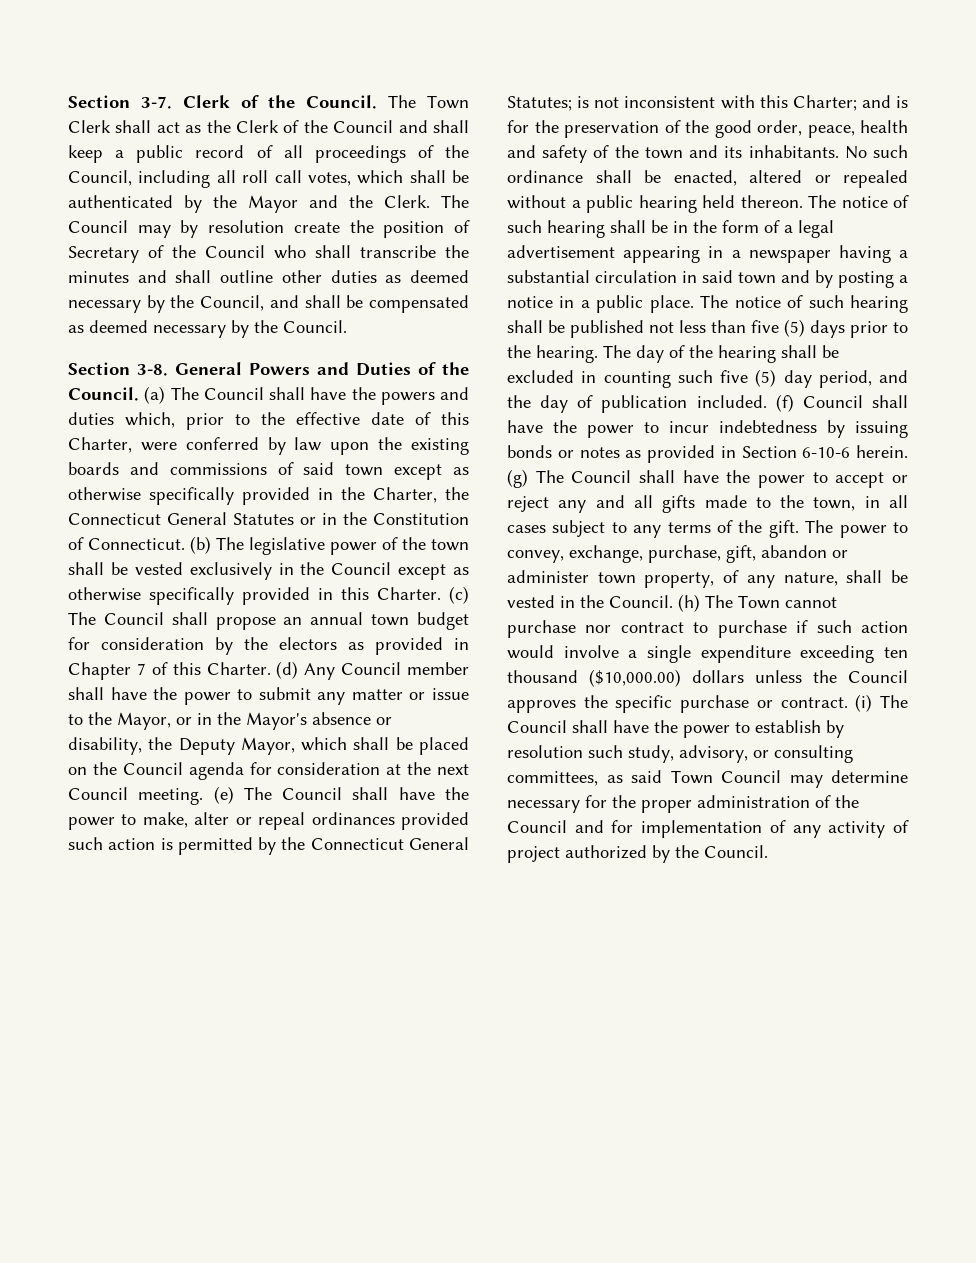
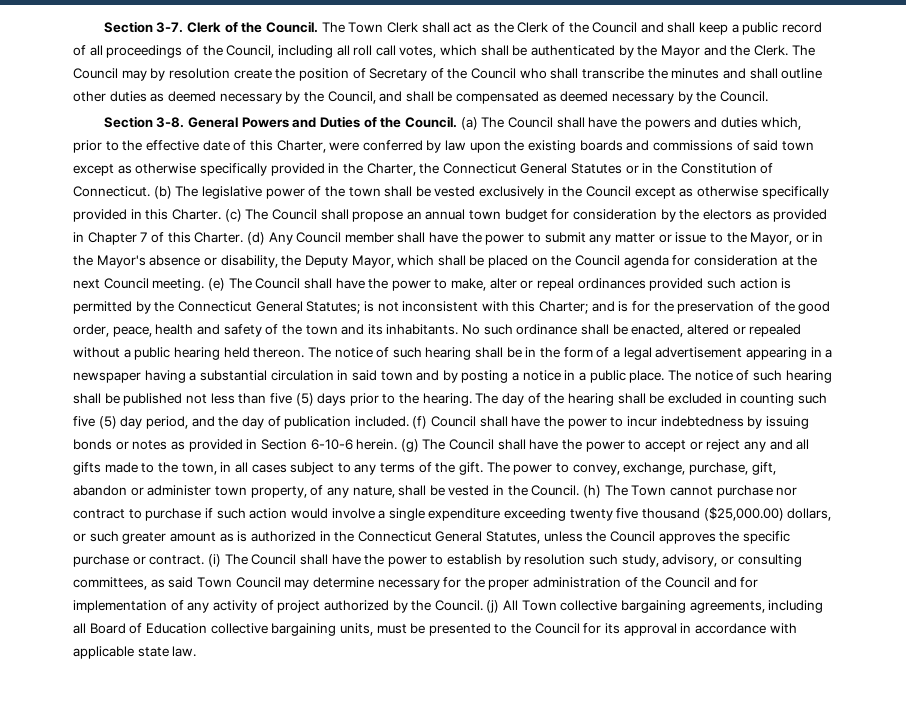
[884,647,908,658] [507,669,744,687] ten thousand ($10,000.00) dollars -> [569,507,832,521] [73,531,541,544] twenty five thousand ($25,000.00) dollars, or such greater amount as is authorized in the Connecticut General Statutes,
(768, 851) none -> [486,600,824,613] [73,623,797,636] [73,646,197,659] (j) All Town collective bargaining agreements, including all Board of Education collective bargaining units, must be presented to the Council for its approval in accordance with applicable state law.

